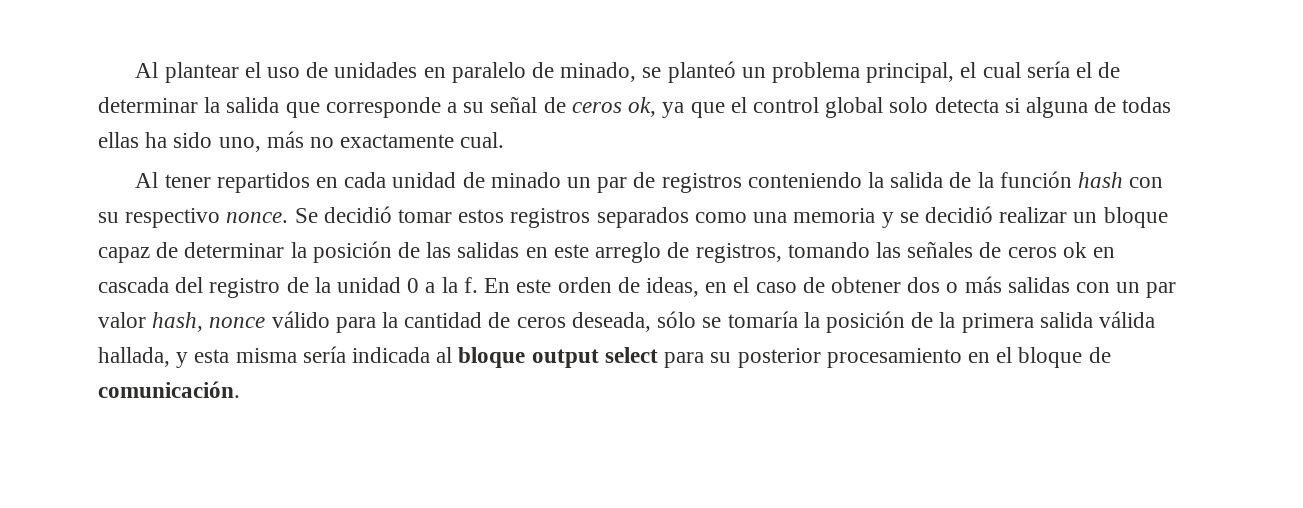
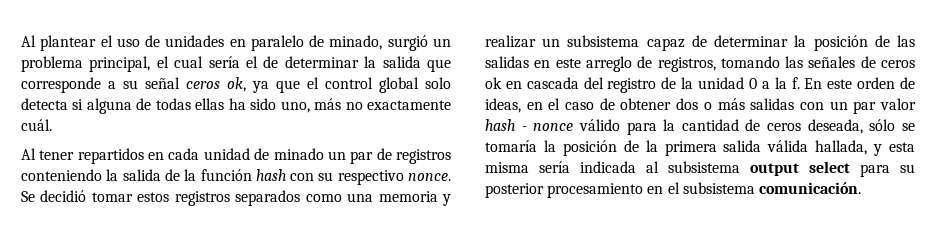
[642,61,736,83] se planteó -> [387,35,428,51] surgió
[543,97,566,113] de -> (180, 83) none
[460,132,505,148] cual. -> [21,119,52,131] cuál.
[899,206,993,223] se decidió -> (452, 200) none
[1103,207,1168,228] bloque -> [567,35,640,47] subsistema
[152,312,204,332] hash, -> [485,119,527,131] hash -
[458,347,526,368] bloque -> [668,161,740,173] subsistema
[1018,347,1111,368] bloque de -> [682,182,755,194] subsistema

